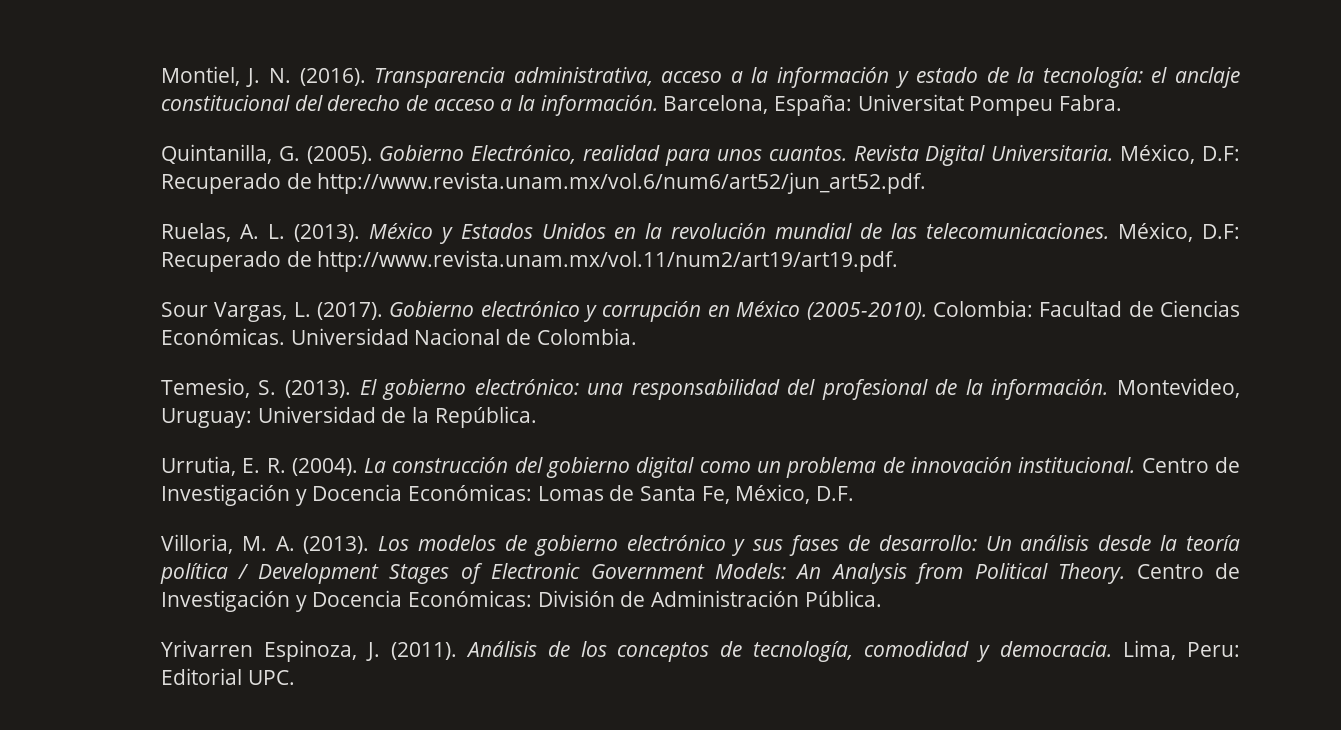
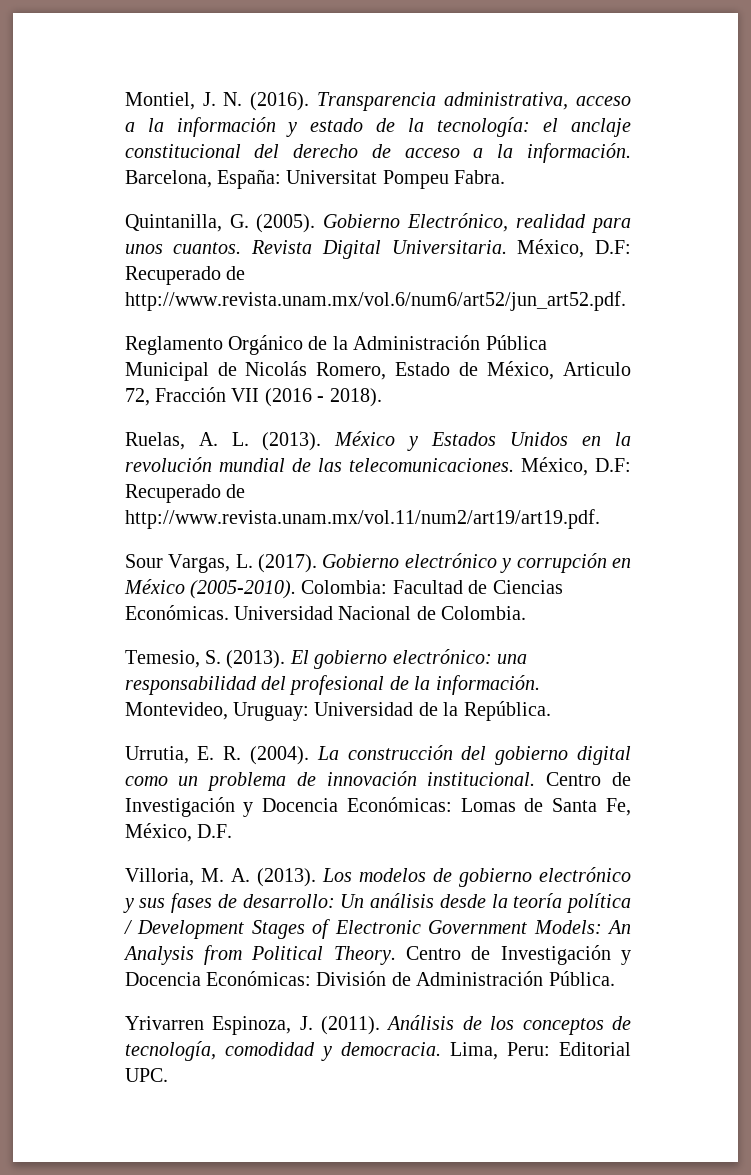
(927, 183) none -> [124,335,547,355] [124,361,631,381] [124,387,382,407] // Reglamento Orgánico de la Administración Pública Municipal de Nicolás Romero, Estado de México, Articulo 72, Fracción VII (2016 - 2018).

